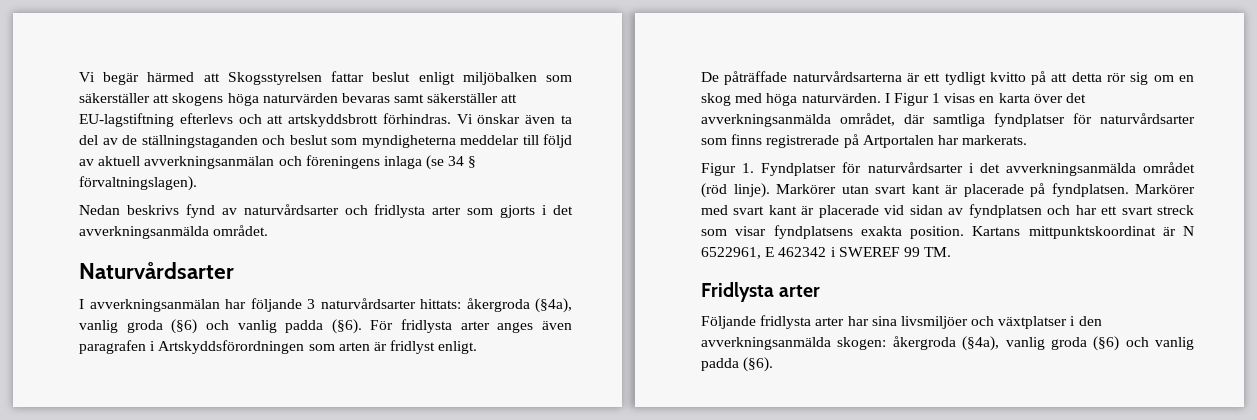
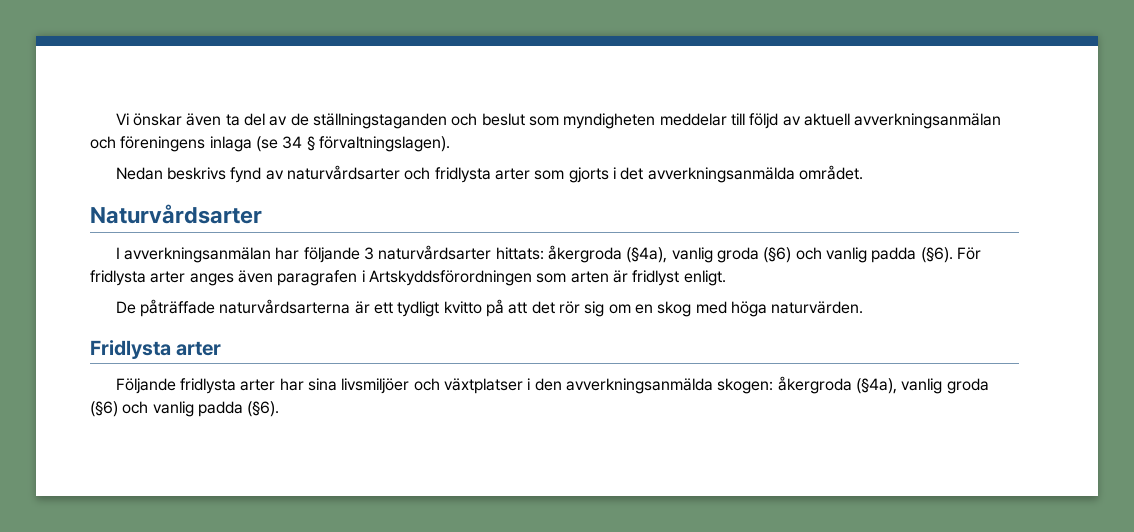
[79,71,572,85] [79,93,518,106] [79,113,473,127] Vi begär härmed att Skogsstyrelsen fattar beslut enligt miljöbalken som säkerställer att skogens höga naturvärden bevaras samt säkerställer att EU-lagstiftning efterlevs och att artskyddsbrott förhindras. Vi -> [115,113,129,125] Vi
[361,135,456,148] myndigheterna -> [563,113,656,129] myndigheten
[1071,72,1102,82] detta -> [531,301,555,314] det
[884,93,1087,106] [701,113,1195,127] [701,134,1028,148] [701,162,1195,176] [701,183,1195,198] [701,204,1194,218] [701,225,1194,239] [701,247,952,259] I Figur 1 visas en karta över det avverkningsanmälda området, där samtliga fyndplatser för naturvårdsarter som finns registrerade på Artportalen har markerats. // Figur 1. Fyndplatser för naturvårdsarter i det avverkningsanmälda området (röd linje). Markörer utan svart kant är placerade på fyndplatsen. Markörer med svart kant är placerade vid sidan av fyndplatsen och har ett svart streck som visar fyndplatsens exakta position. Kartans mittpunktskoordinat är N 6522961, E 462342 i SWEREF 99 TM. -> (864, 307) none

